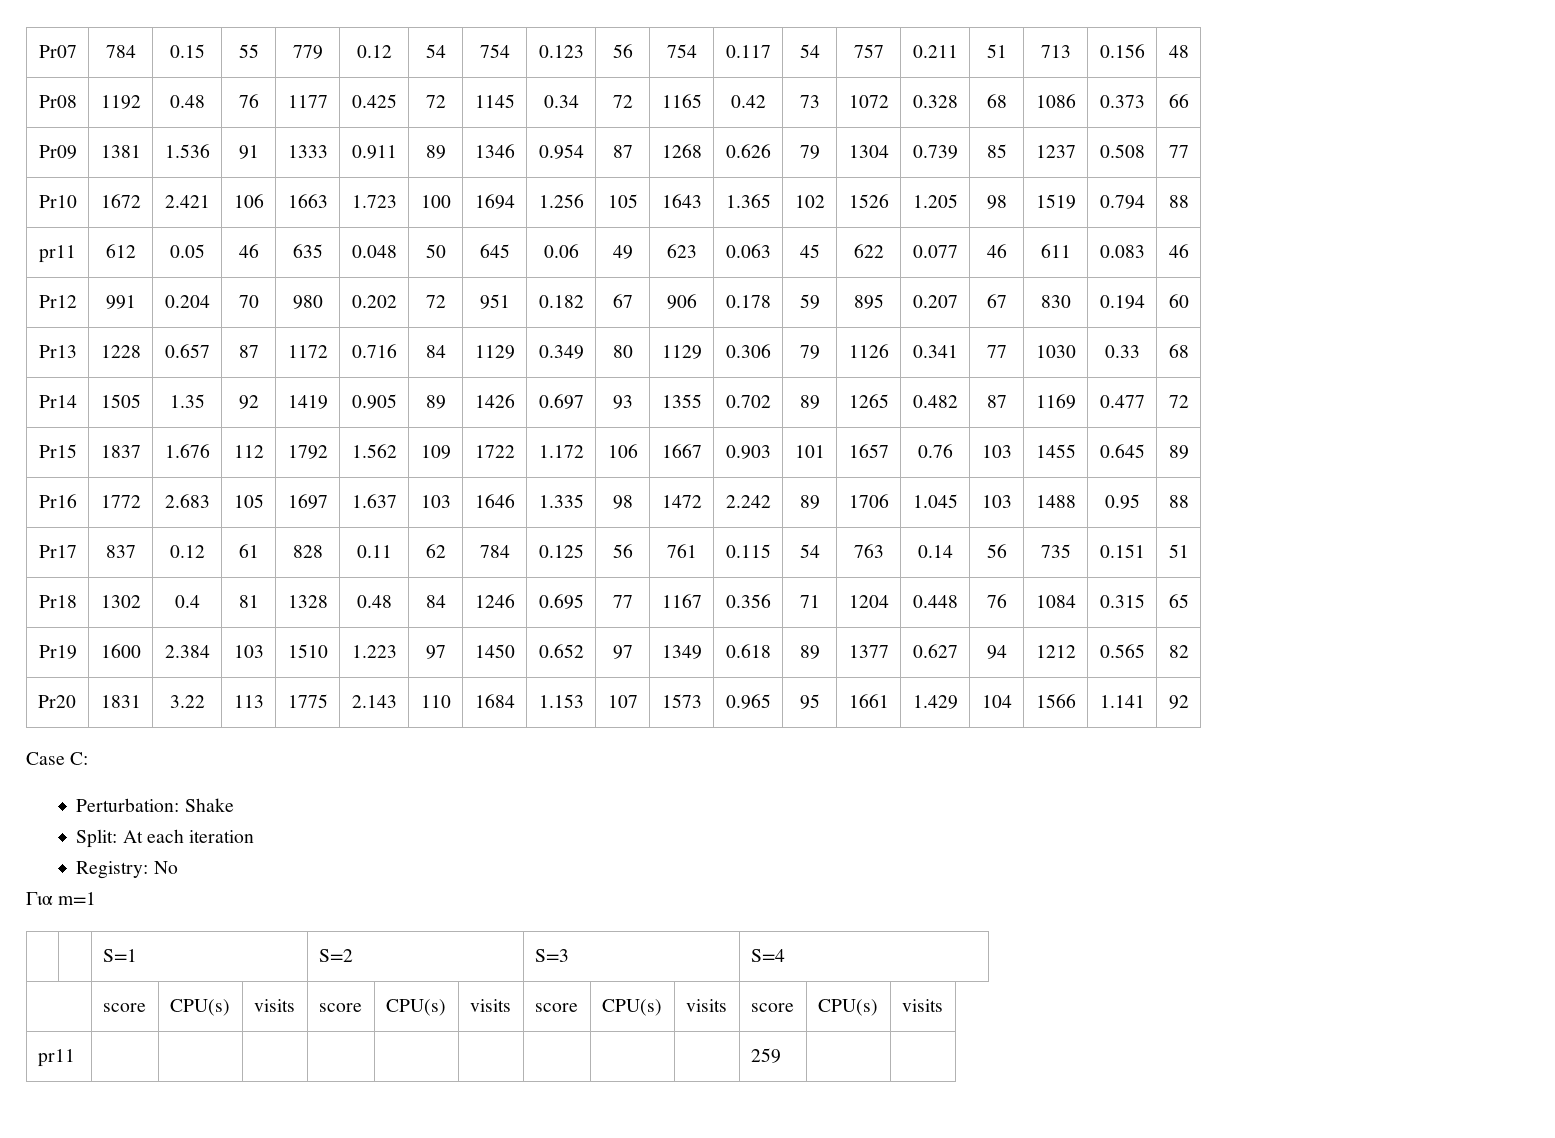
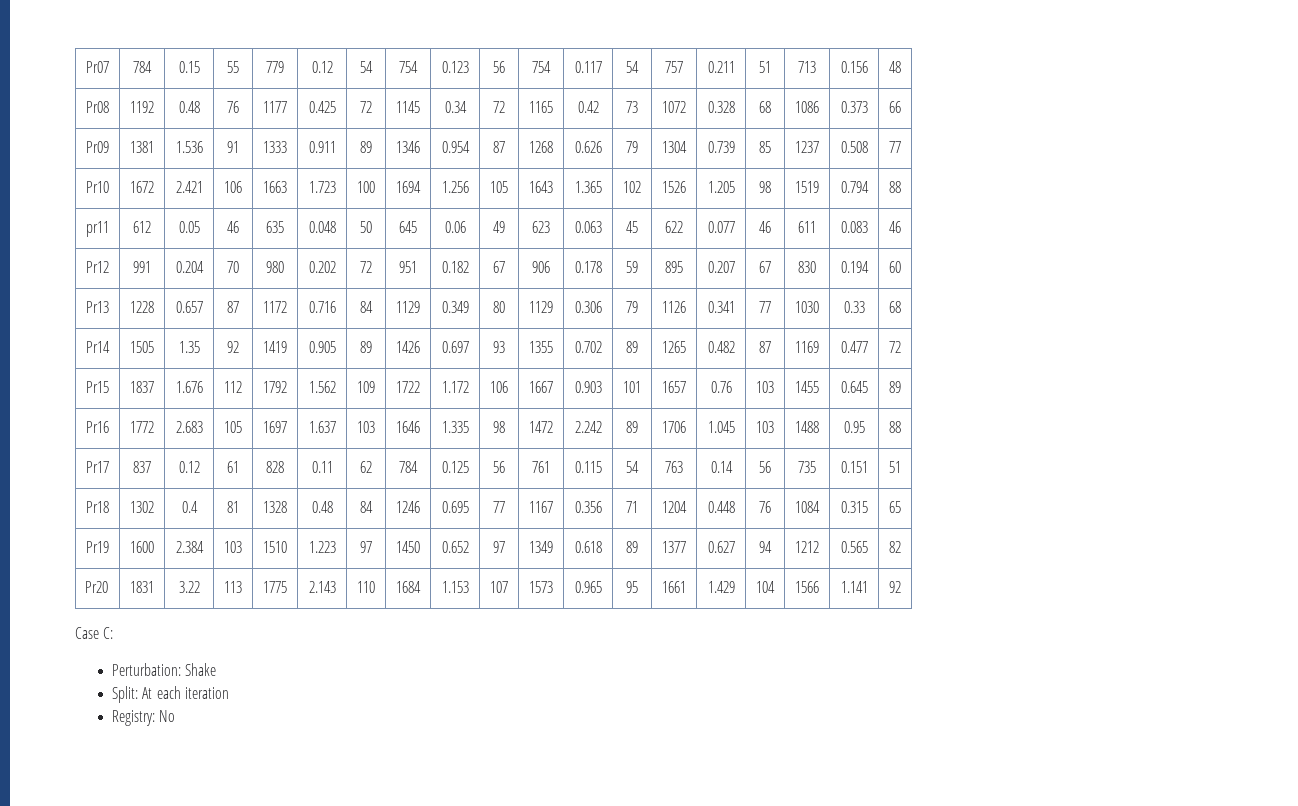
[26,892,97,905] [102,949,137,962] [318,949,353,962] [534,949,569,962] [750,949,785,962] [102,1003,146,1012] [169,999,230,1016] [253,999,295,1012] [318,1003,362,1012] [385,999,446,1016] [469,999,511,1012] [534,1003,578,1012] [601,999,662,1016] [685,999,727,1012] [750,1003,794,1012] [817,999,878,1016] [901,999,943,1012] [37,1049,75,1067] [750,1048,781,1063] // Για m=1 // | | S=1 | S=2 | S=3 | S=4 // | score | CPU(s) | visits | score | CPU(s) | visits | score | CPU(s) | visits | score | CPU(s) | visits // pr11 | | | | | | | | | | 259 | | -> (176, 716) none

